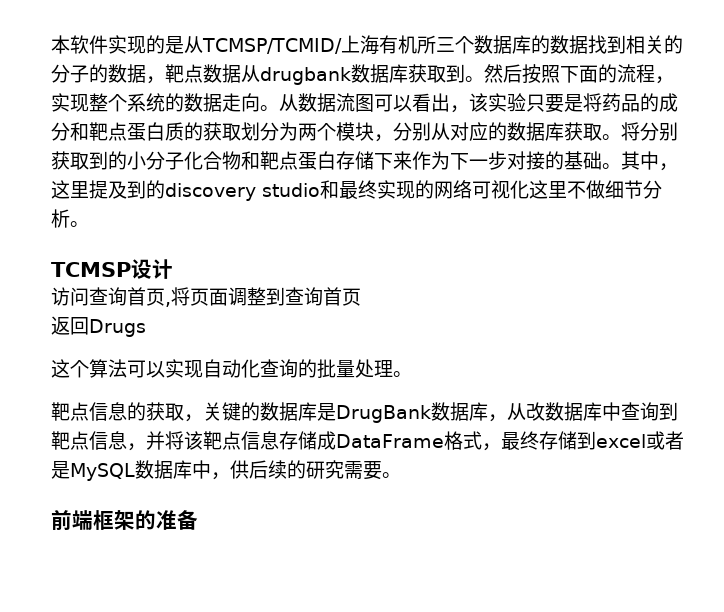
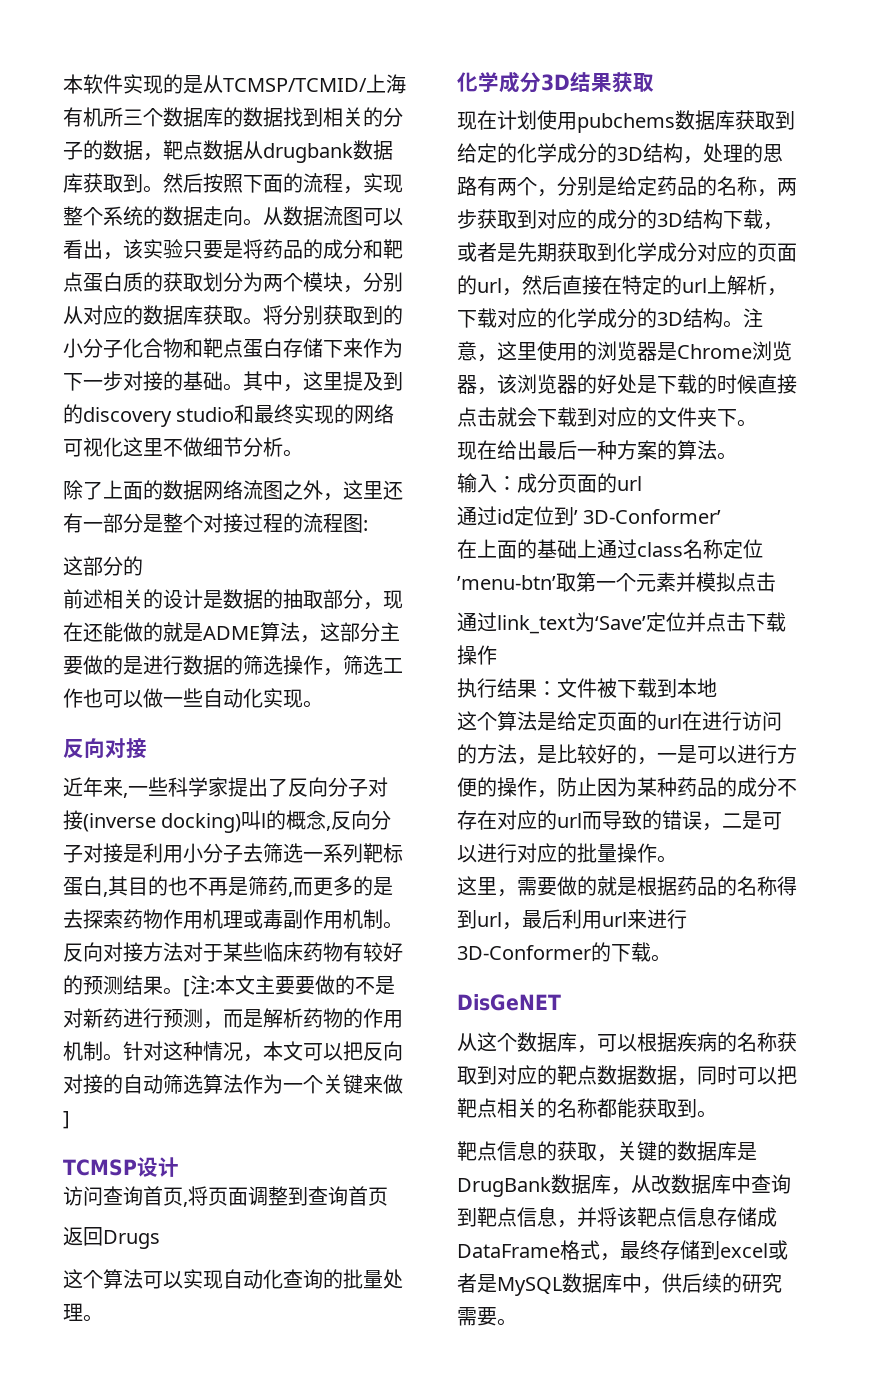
(89, 224) none -> [63,480,403,501] [63,513,368,533] [63,556,143,576] [63,589,403,610] [63,622,400,643] [63,655,403,676] [63,688,323,708] [63,738,147,759] [63,777,388,798] [63,810,392,833] [63,843,403,863] [63,876,393,897] [63,909,403,930] [63,942,403,962] [63,975,395,997] [63,1008,403,1029] [63,1041,403,1062] [63,1074,403,1094] [63,1111,70,1129] // 除了上面的数据网络流图之外，这里还有一部分是整个对接过程的流程图: // 这部分的 // 前述相关的设计是数据的抽取部分，现在还能做的就是ADME算法，这部分主要做的是进行数据的筛选操作，筛选工作也可以做一些自动化实现。 // 反向对接 // 近年来,一些科学家提出了反向分子对接(inverse docking)叫l的概念,反向分子对接是利用小分子去筛选一系列靶标蛋白,其目的也不再是筛药,而更多的是去探索药物作用机理或毒副作用机制。反向对接方法对于某些临床药物有较好的预测结果。[注:本文主要要做的不是对新药进行预测，而是解析药物的作用机制。针对这种情况，本文可以把反向对接的自动筛选算法作为一个关键来做]
(412, 374) none -> [457,71,654,93] [457,110,795,133] [457,143,783,164] [457,176,797,197] [457,209,783,230] [457,242,797,262] [457,275,787,296] [457,308,763,328] [457,341,792,362] [457,374,797,395] [457,407,757,427] [457,440,737,460] [457,473,642,493] [457,506,722,526] [457,539,763,559] [457,572,776,592] [457,612,786,634] [457,645,497,665] [457,678,717,698] [457,711,782,731] [457,744,797,765] [457,777,797,798] [457,810,782,831] [457,843,677,863] [457,876,797,897] [457,909,687,930] [457,942,671,962] [457,994,561,1011] [457,1032,797,1053] [457,1065,797,1086] [457,1098,717,1118] // 化学成分3D结果获取 // 现在计划使用pubchems数据库获取到给定的化学成分的3D结构，处理的思路有两个，分别是给定药品的名称，两步获取到对应的成分的3D结构下载，或者是先期获取到化学成分对应的页面的url，然后直接在特定的url上解析，下载对应的化学成分的3D结构。注意，这里使用的浏览器是Chrome浏览器，该浏览器的好处是下载的时候直接点击就会下载到对应的文件夹下。 // 现在给出最后一种方案的算法。 // 输入：成分页面的url // 通过id定位到’ 3D-Conformer’ // 在上面的基础上通过class名称定位’menu-btn’取第一个元素并模拟点击 // 通过link_text为‘Save’定位并点击下载操作 // 执行结果：文件被下载到本地 // 这个算法是给定页面的url在进行访问的方法，是比较好的，一是可以进行方便的操作，防止因为某种药品的成分不存在对应的url而导致的错误，二是可以进行对应的批量操作。 // 这里，需要做的就是根据药品的名称得到url，最后利用url来进行3D-Conformer的下载。 // DisGeNET // 从这个数据库，可以根据疾病的名称获取到对应的靶点数据数据，同时可以把靶点相关的名称都能获取到。
[51,510,198,531] // 前端框架的准备 -> (517, 1322) none

